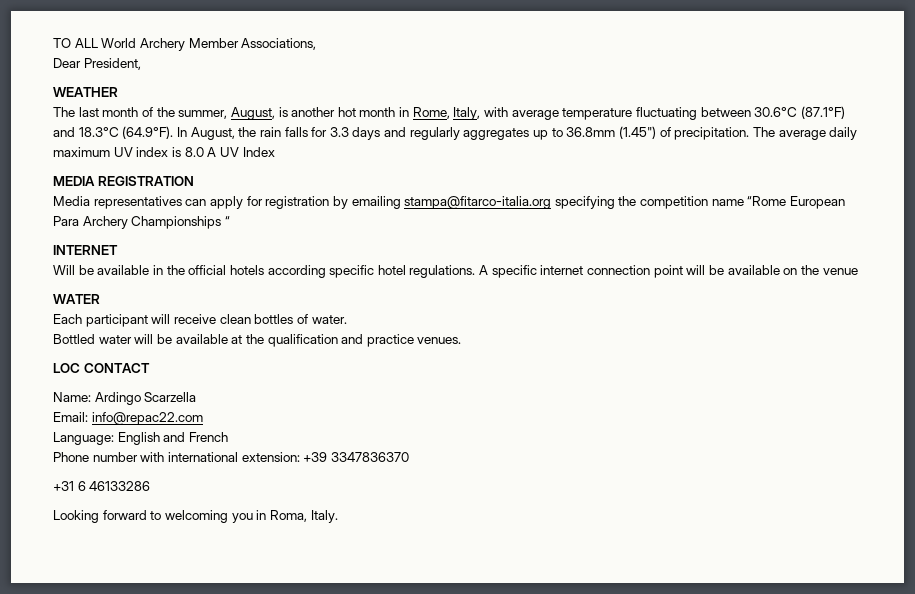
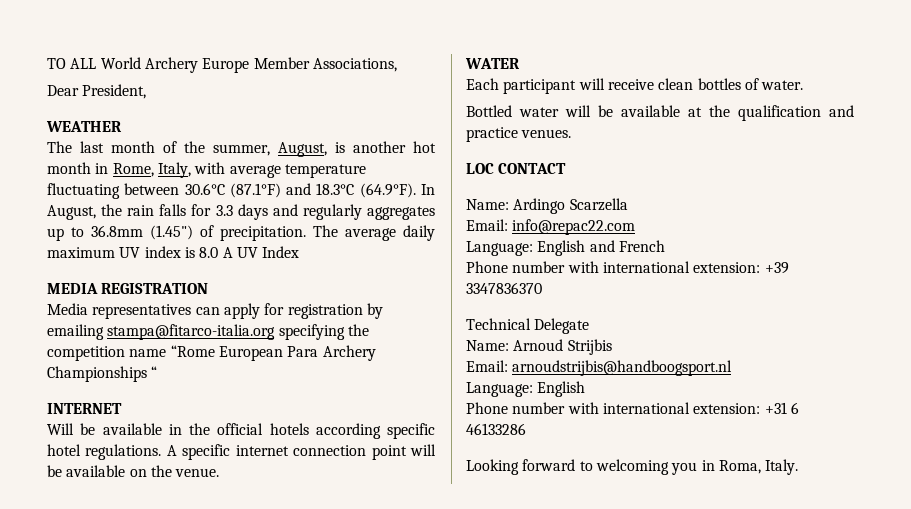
(185, 44) none -> [202,58,250,73] Europe
[822,268,858,275] venue -> [175,468,220,477] venue.
(409, 457) none -> [466,318,590,334] [466,339,612,355] [466,360,733,376] [466,381,586,397] [466,402,761,414] Technical Delegate // Name: Arnoud Strijbis // Email: arnoudstrijbis@handboogsport.nl // Language: English // Phone number with international extension:

